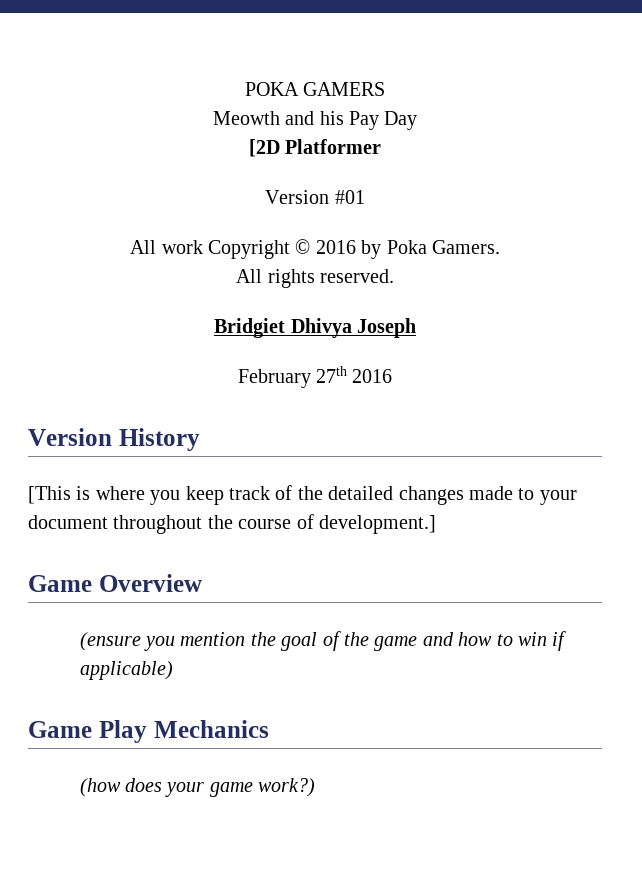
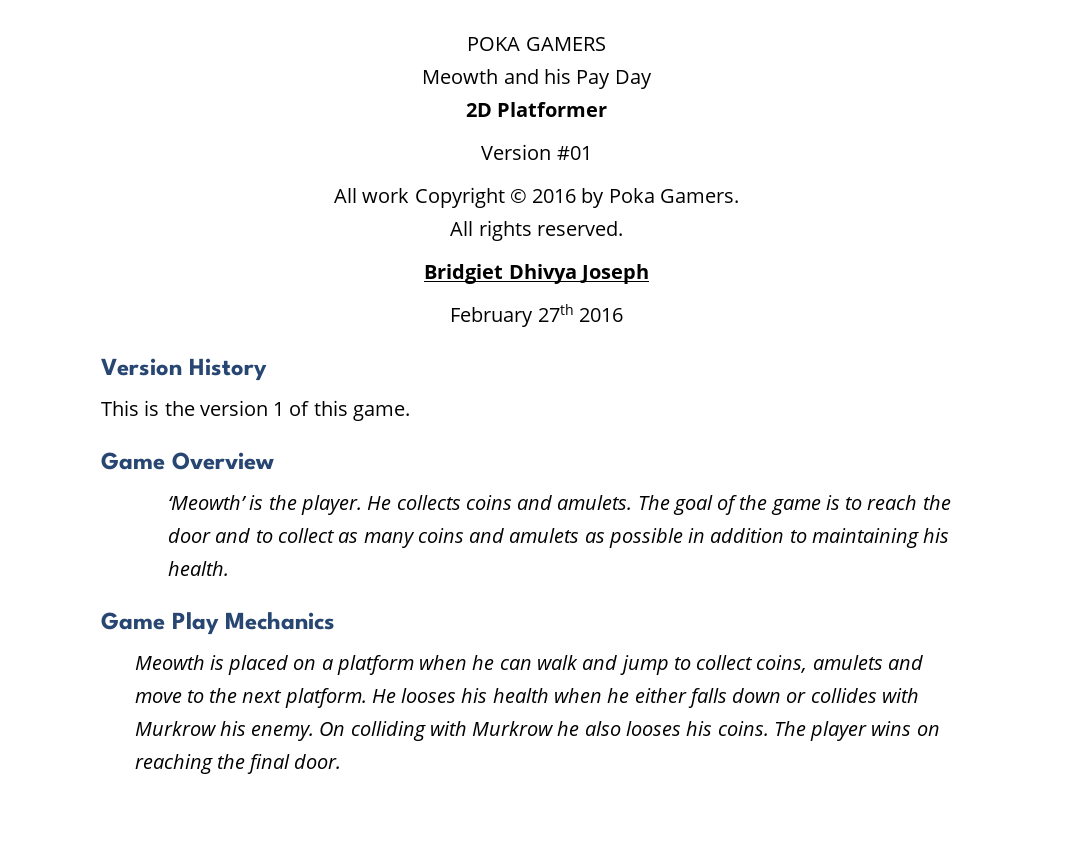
[248,139,280,157] [2D -> [465,103,492,117] 2D
[28,485,577,505] [28,514,436,534] [28,574,202,592] [79,631,567,651] [79,661,173,680] [28,720,269,743] [79,778,316,797] [This is where you keep track of the detailed changes made to your document throughout the course of development.] // Game Overview // (ensure you mention the goal of the game and how to win if applicable) // Game Play Mechanics // (how does your game work?) -> [101,400,410,421] [101,452,274,470] [168,495,951,515] [168,528,950,548] [168,561,230,576] [101,612,336,635] [134,655,923,675] [134,688,919,708] [134,721,940,741] [134,754,342,774] This is the version 1 of this game. // Game Overview // ‘Meowth’ is the player. He collects coins and amulets. The goal of the game is to reach the door and to collect as many coins and amulets as possible in addition to maintaining his health. // Game Play Mechanics // Meowth is placed on a platform when he can walk and jump to collect coins, amulets and move to the next platform. He looses his health when he either falls down or collides with Murkrow his enemy. On colliding with Murkrow he also looses his coins. The player wins on reaching the final door.

